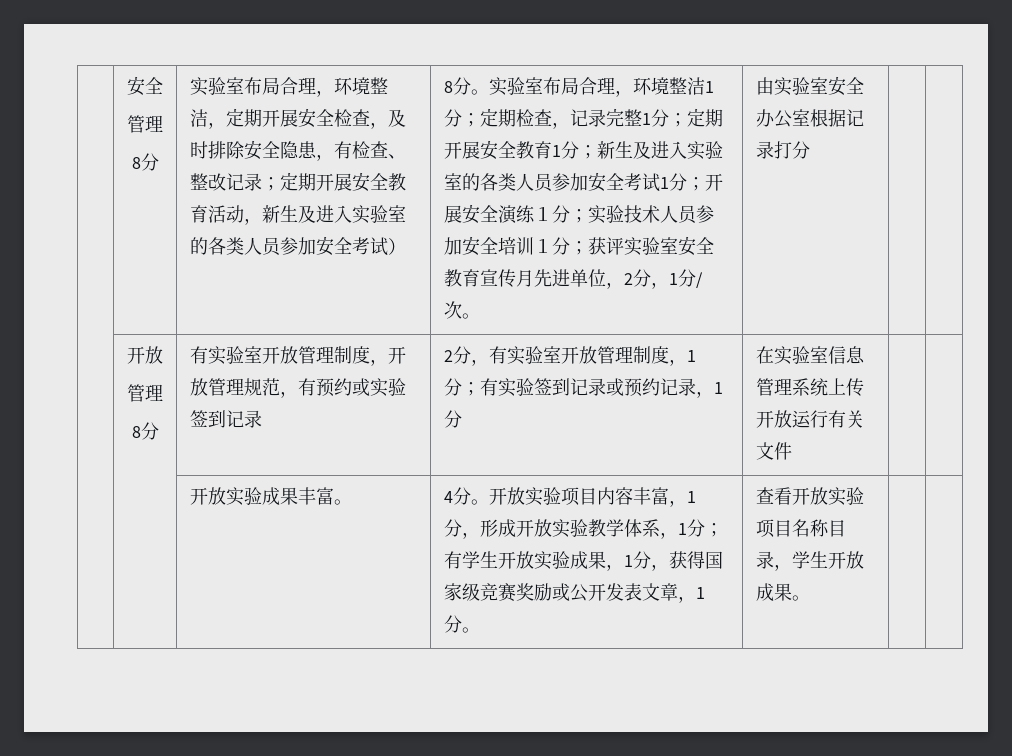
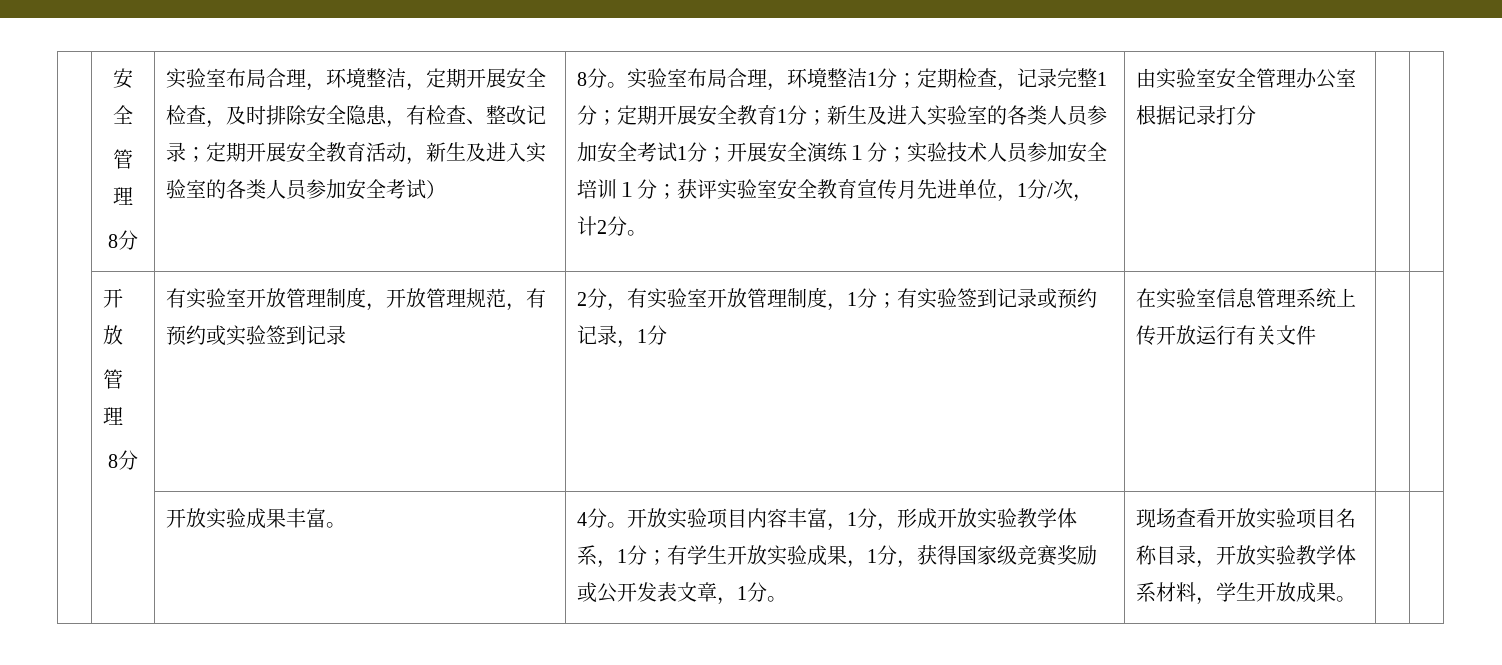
[623,269,669,289] 2分， -> (1018, 198) none
(462, 310) none -> [1073,194,1094,202] [577,216,628,236] ，计2分
(864, 85) none -> [1256,68,1297,88] 管理
(480, 630) none -> [1136,508,1177,528] 现场
(792, 567) none -> [1216,545,1357,566] [1136,582,1217,605] 开放实验教学体系材料，

